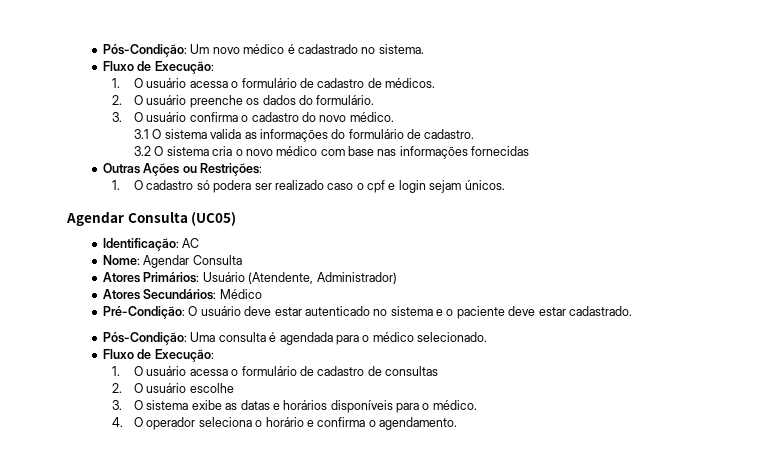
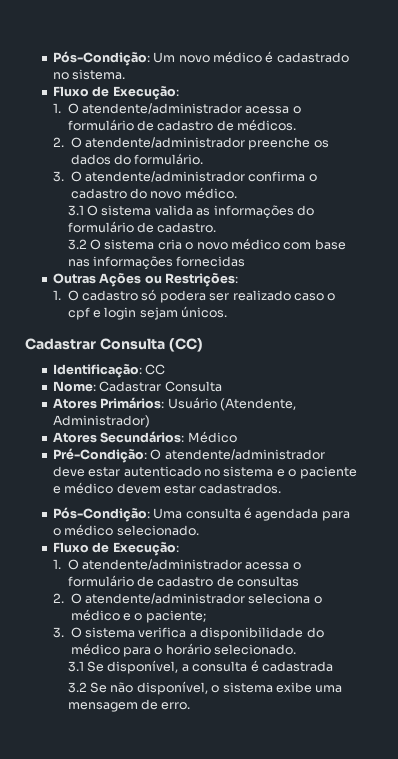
[146,78,187,88] usuário -> [82,103,243,114] atendente/administrador
[146,95,187,105] usuário -> [85,137,246,148] atendente/administrador
[146,112,187,122] usuário -> [85,171,246,182] atendente/administrador
[66,211,237,226] Agendar Consulta (UC05) -> [25,338,203,352] Cadastrar Consulta (CC)
[182,238,200,248] AC -> [145,364,166,375] CC
[143,255,190,268] Agendar -> [99,381,162,392] Cadastrar
[200,306,241,316] usuário -> [164,449,325,460] atendente/administrador
[508,306,632,316] deve estar cadastrado. -> [52,482,282,494] e médico devem estar cadastrados.
[146,366,187,376] usuário -> [82,559,243,570] atendente/administrador
[146,383,234,393] [111,400,477,413] [111,417,458,430] usuário escolhe // 3. O sistema exibe as datas e horários disponíveis para o médico. // 4. O operador seleciona o horário e confirma o agendamento. -> [85,593,322,604] [70,609,206,623] [53,627,324,640] [70,643,297,657] [67,660,333,674] [67,681,343,695] [67,699,191,712] atendente/administrador seleciona o médico e o paciente; // 3. O sistema verifica a disponibilidade do médico para o horário selecionado. // 3.1 Se disponível, a consulta é cadastrada // 3.2 Se não disponível, o sistema exibe uma mensagem de erro.

